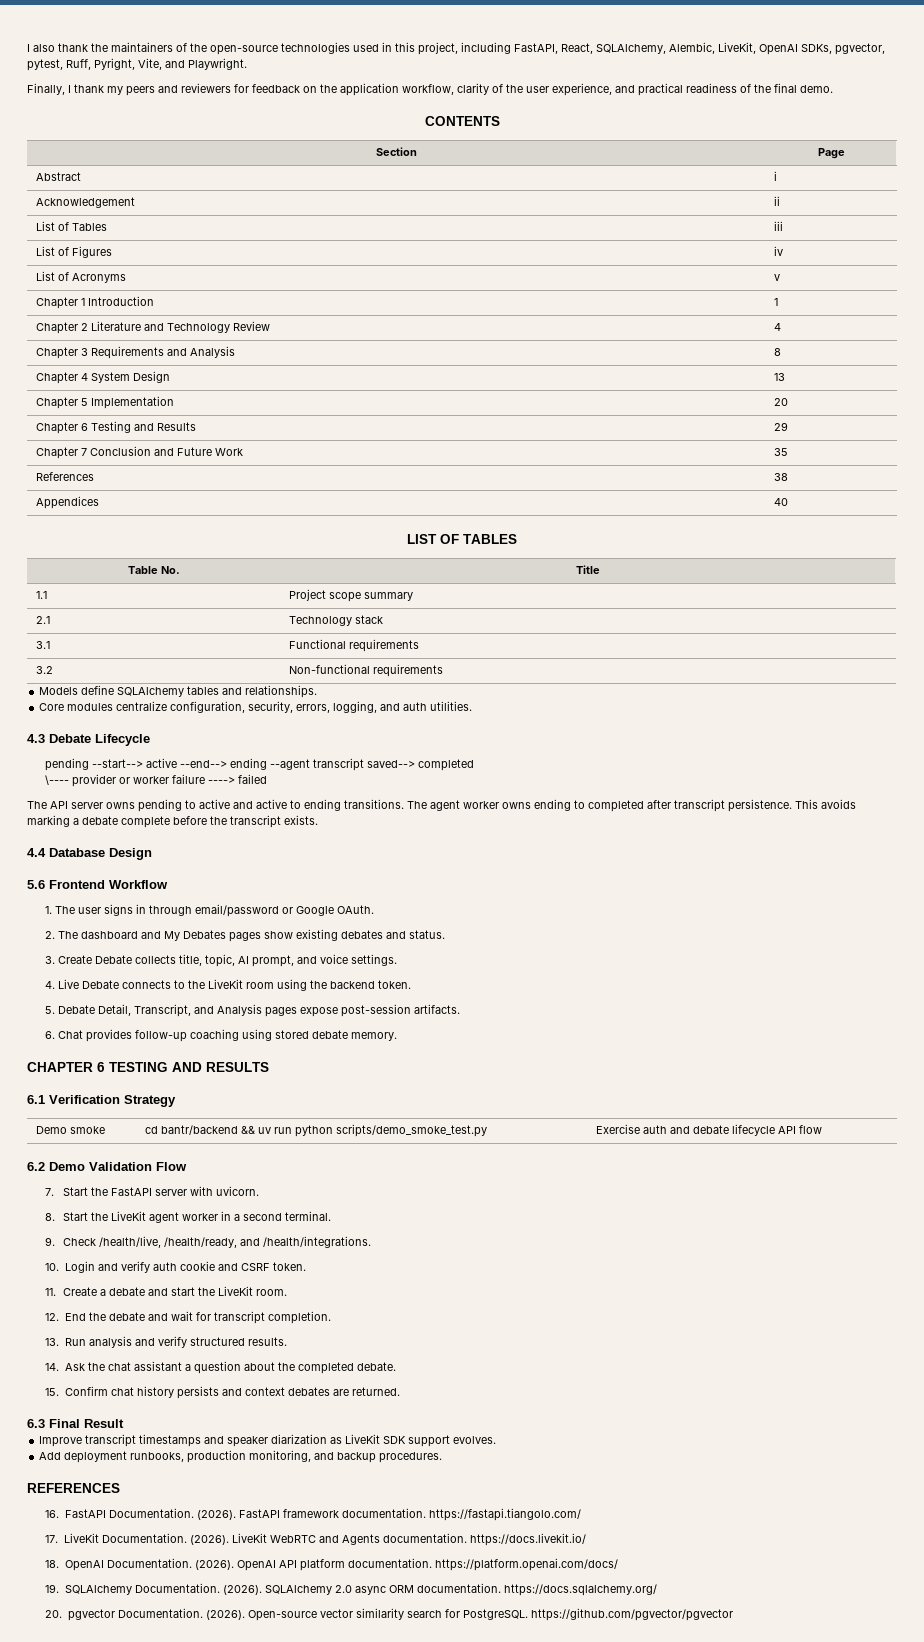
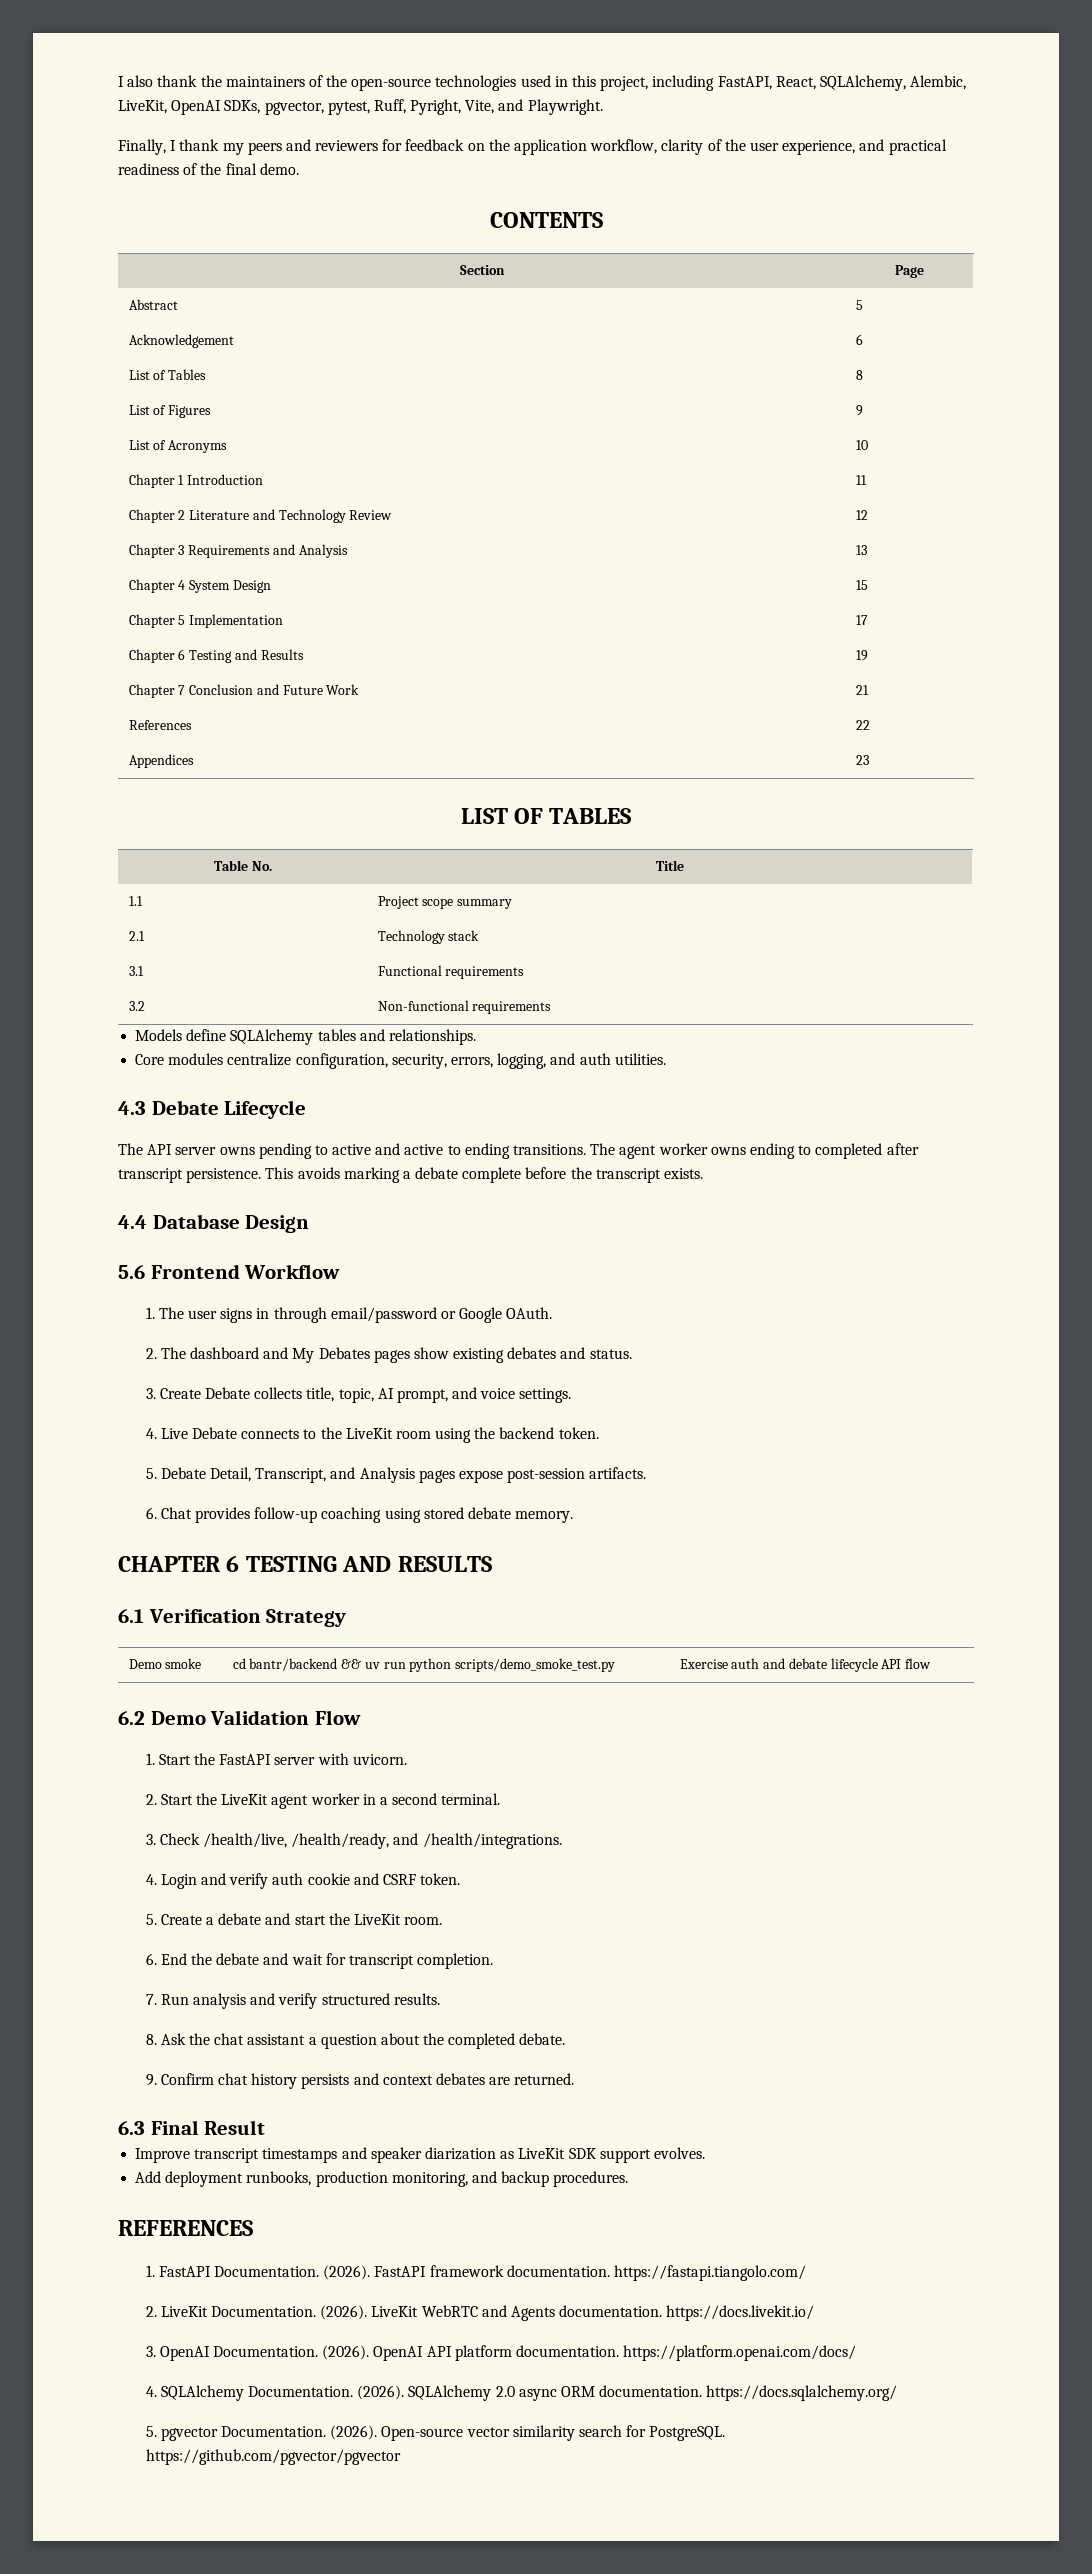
[773,171,777,181] i -> [855,300,863,310] 5
[773,196,780,206] ii -> [855,334,863,345] 6
[773,221,783,231] iii -> [855,370,863,380] 8
[773,246,783,256] iv -> [855,405,863,416] 9
[773,274,780,281] v -> [855,440,868,450] 10
[773,298,778,306] 1 -> [855,475,867,485] 11
[773,323,781,331] 4 -> [855,510,868,520] 12
[773,348,781,356] 8 -> [855,545,867,555] 13
[773,373,785,381] 13 -> [855,580,868,590] 15
[773,398,788,406] 20 -> [855,615,868,625] 17
[773,422,788,431] 29 -> [855,650,868,661] 19
[773,448,788,456] 35 -> [855,685,869,695] 21
[773,473,788,481] 38 -> [855,720,870,730] 22
[773,498,788,506] 40 -> [855,755,869,765] 23
[45,758,475,771] [45,774,268,787] // pending --start--> active --end--> ending --agent transcript saved--> completed // \---- provider or worker failure ----> failed -> (307, 1109) none
[45,1188,55,1196] 7. -> [145,1753,155,1765] 1.
[45,1213,56,1221] 8. -> [145,1794,157,1805] 2.
[45,1237,56,1246] 9. -> [145,1834,156,1845] 3.
[45,1263,60,1271] 10. -> [145,1874,157,1885] 4.
[45,1288,57,1296] 11. -> [145,1914,157,1925] 5.
[45,1313,60,1321] 12. -> [145,1953,157,1965] 6.
[45,1338,60,1346] 13. -> [145,1994,157,2005] 7.
[45,1363,60,1371] 14. -> [145,2034,157,2045] 8.
[45,1388,60,1396] 15. -> [145,2074,157,2086] 9.
[45,1510,60,1518] 16. -> [145,2265,155,2277] 1.
[45,1535,59,1543] 17. -> [145,2306,157,2317] 2.
[45,1560,60,1568] 18. -> [145,2346,156,2357] 3.
[45,1584,60,1593] 19. -> [145,2386,157,2397] 4.
[45,1610,63,1618] 20. -> [145,2426,157,2437] 5.

